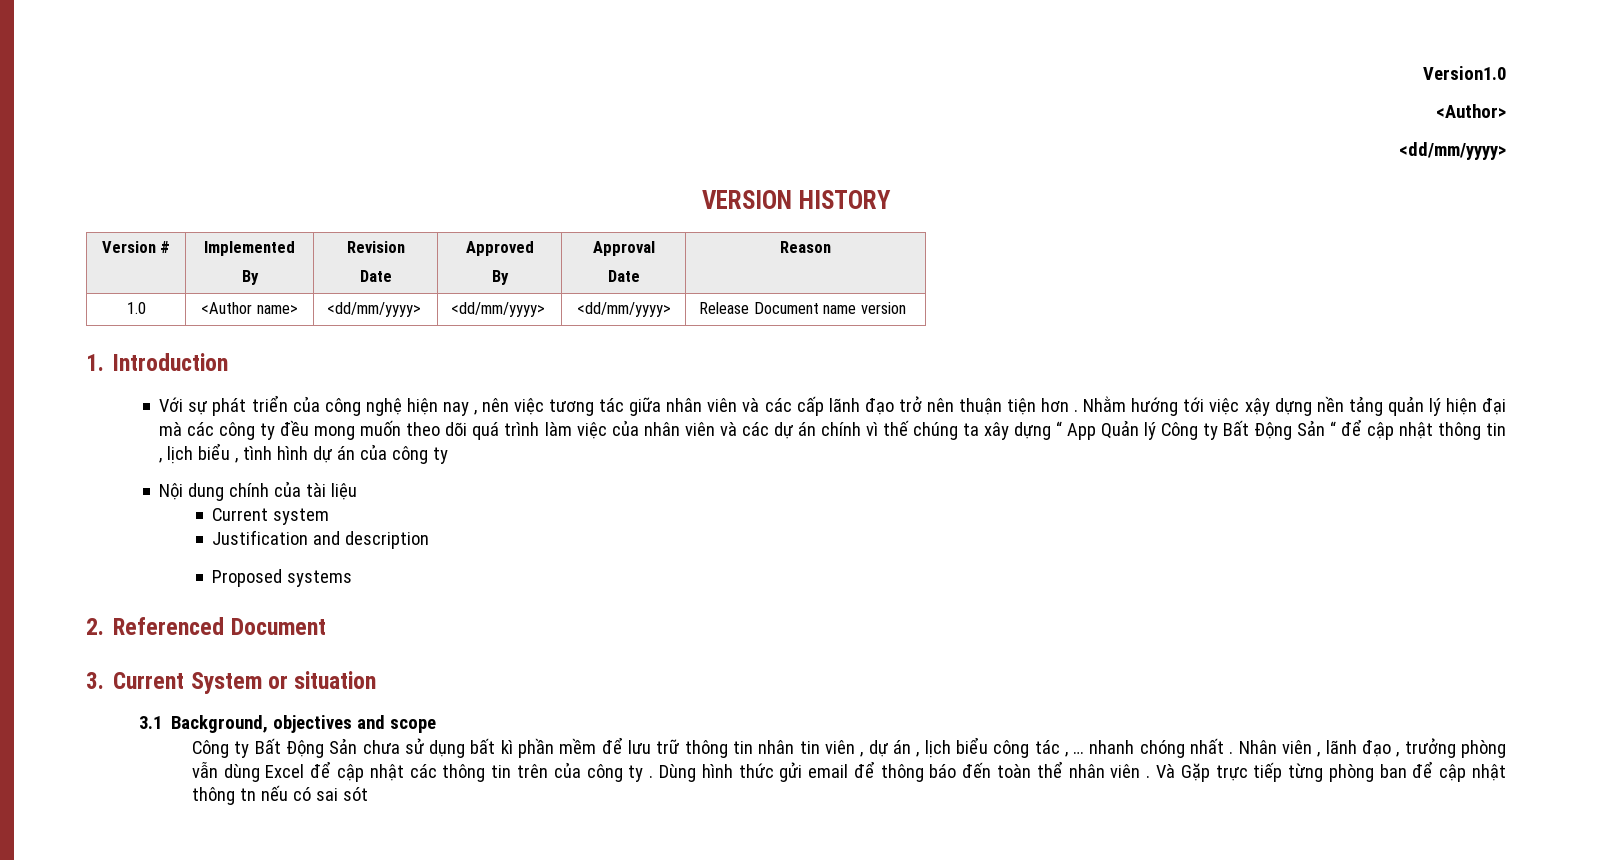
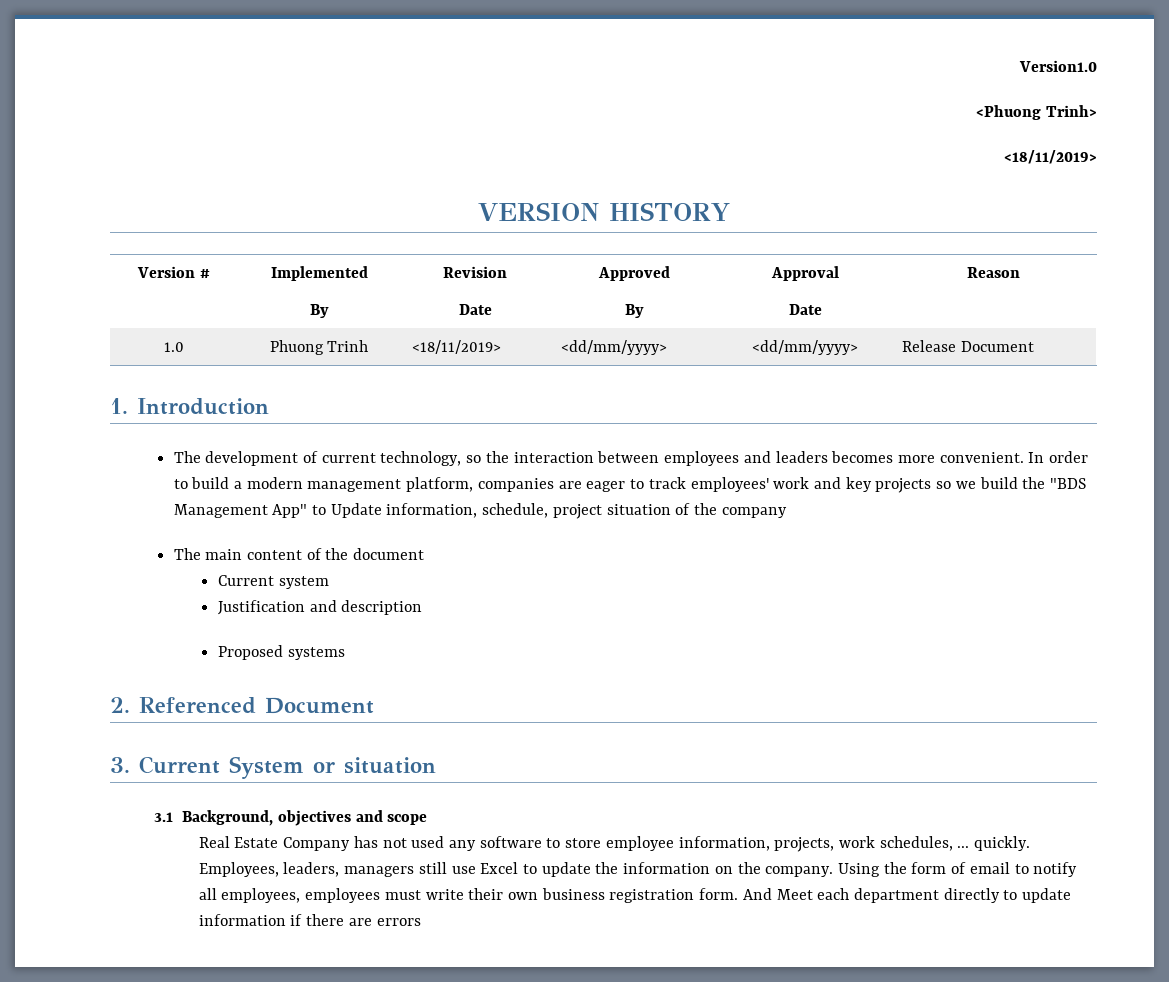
[1436,104,1506,118] [1399,142,1506,160] <Author> // <dd/mm/yyyy> -> [976,105,1097,120] [1004,150,1097,164] <Phuong Trinh> // <18/11/2019>
[201,302,298,314] [327,302,422,317] <Author name> | <dd/mm/yyyy> -> [269,340,369,355] [412,340,502,354] Phuong Trinh | <18/11/2019>
[823,302,906,314] name version -> (1035, 346) none
[159,395,1507,416] [159,419,1507,440] [159,443,449,464] [159,481,358,501] Với sự phát triển của công nghệ hiện nay , nên việc tương tác giữa nhân viên và các cấp lãnh đạo trở nên thuận tiện hơn . Nhằm hướng tới việc xậy dựng nền tảng quản lý hiện đại mà các công ty đều mong muốn theo dõi quá trình làm việc của nhân viên và các dự án chính vì thế chúng ta xây dựng “ App Quản lý Công ty Bất Động Sản “ để cập nhật thông tin , lịch biểu , tình hình dự án của công ty // Nội dung chính của tài liệu -> [173,451,1089,466] [173,477,1087,493] [173,503,787,519] [173,548,425,560] The development of current technology, so the interaction between employees and leaders becomes more convenient. In order to build a modern management platform, companies are eager to track employees' work and key projects so we build the "BDS Management App" to Update information, schedule, project situation of the company // The main content of the document
[191,737,1506,758] [191,761,1506,782] [191,785,368,805] Công ty Bất Động Sản chưa sử dụng bất kì phần mềm để lưu trữ thông tin nhân tin viên , dự án , lịch biểu công tác , … nhanh chóng nhất . Nhân viên , lãnh đạo , trưởng phòng vẫn dùng Excel để cập nhật các thông tin trên của công ty . Dùng hình thức gửi email để thông báo đến toàn thể nhân viên . Và Gặp trực tiếp từng phòng ban để cập nhật thông tn nếu có sai sót -> [198,836,1031,852] [198,862,1078,877] [198,888,1072,903] [198,914,421,926] Real Estate Company has not used any software to store employee information, projects, work schedules, ... quickly. Employees, leaders, managers still use Excel to update the information on the company. Using the form of email to notify all employees, employees must write their own business registration form. And Meet each department directly to update information if there are errors

